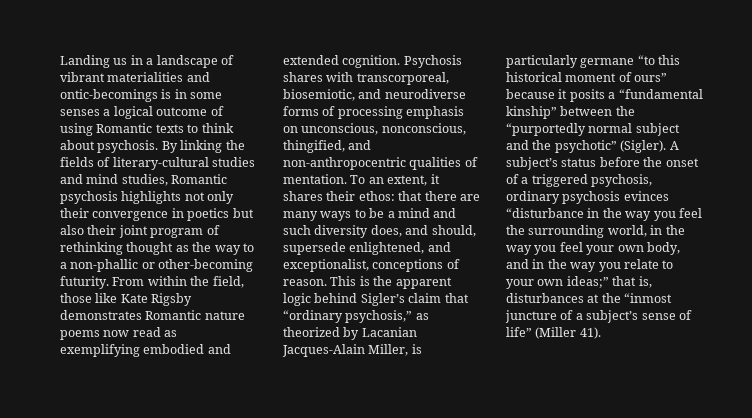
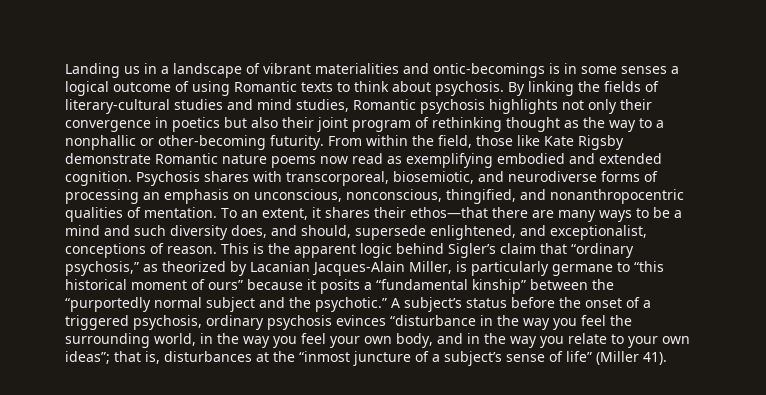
[70,259,139,272] non-phallic -> [65,135,136,150] nonphallic
[60,310,142,320] demonstrates -> [65,153,151,164] demonstrate
(403, 112) none -> [143,192,160,200] an
[283,157,406,170] non-anthropocentric -> [550,189,684,204] nonanthropocentric
[358,191,423,201] ethos: that -> [410,207,488,218] ethos—that
[637,55,681,65] “to this -> [617,261,664,272] to “this
[554,140,667,153] psychotic” (Sigler). -> [315,297,387,312] psychotic.”
[566,276,609,288] ideas;” -> [65,351,110,364] ideas”;

